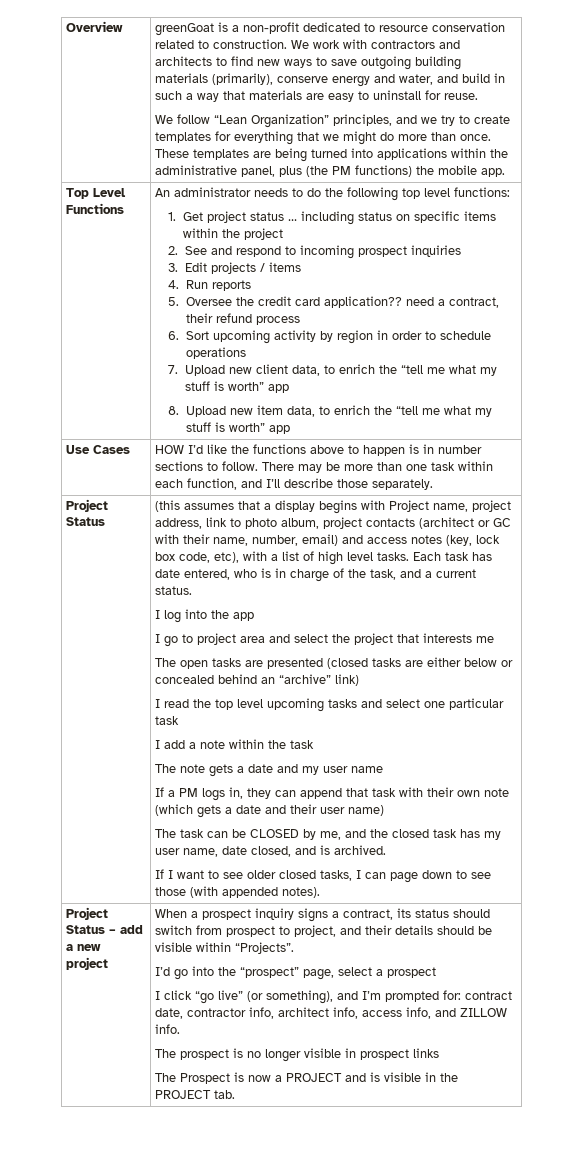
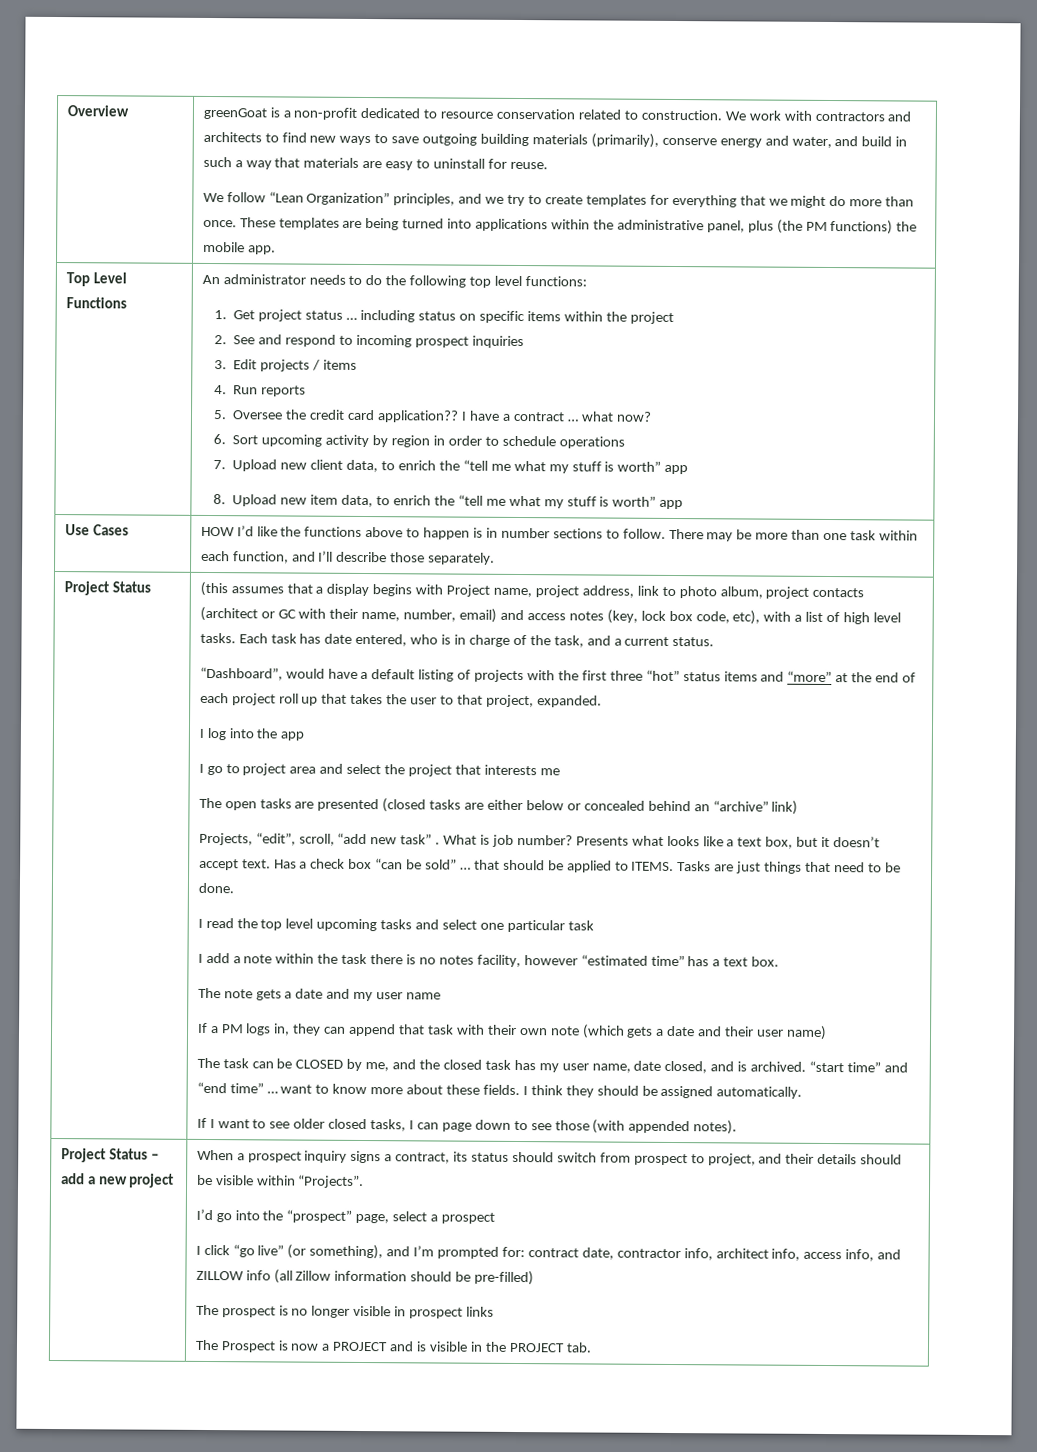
[405,297,499,308] [185,313,300,325] need a contract, their refund process -> [461,410,652,422] I have a contract … what now?
(193, 590) none -> [199,666,917,683] [199,692,602,708] // “Dashboard”, would have a default listing of projects with the first three “hot” status items and “more” at the end of each project roll up that takes the user to that project, expanded.
(360, 680) none -> [198,832,881,849] [198,858,901,874] [197,882,234,894] // Projects, “edit”, scroll, “add new task” . What is job number? Presents what looks like a text box, but it doesn’t accept text. Has a check box “can be sold” … that should be applied to ITEMS. Tasks are just things that need to be done.
(315, 744) none -> [370,954,780,968] there is no notes facility, however “estimated time” has a text box.
(387, 850) none -> [809,1060,908,1073] [196,1081,803,1099] “start time” and “end time” … want to know more about these fields. I think they should be assigned automatically.
[155,1024,181,1034] info. -> [245,1269,535,1286] info (all Zillow information should be pre-filled)

